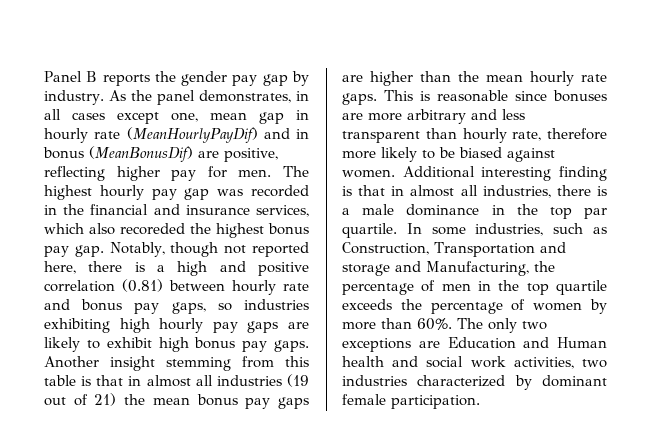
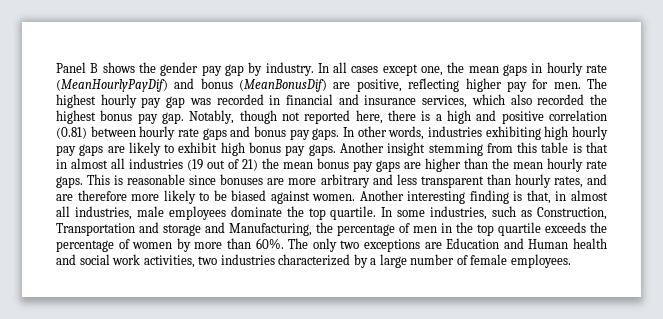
[102,74,150,86] reports -> [102,62,135,73] shows
[108,90,309,105] As the panel demonstrates, in -> [317,63,329,73] In
[210,112,284,124] mean gap -> [447,62,528,76] the mean gaps
[296,129,309,139] in -> (195, 83) none
[63,204,85,215] the -> (281, 100) none
[120,223,185,235] recoreded -> [537,94,585,105] recorded
(309, 287) none -> [202,128,227,140] gaps
[171,302,232,314] gaps, so -> [312,126,425,140] gaps. In other words,
[512,131,542,141] rate, -> [553,174,607,188] [56,194,73,201] rates, and are
[402,166,475,178] Additional -> [359,190,404,201] Another
[358,185,386,196] that -> [526,190,551,204] that,
[556,185,607,196] [342,204,607,219] there is a male dominance in the top par -> [136,206,326,220] male employees dominate the top
[542,375,607,387] [342,394,480,409] dominant female participation. -> [370,254,571,268] a large number of female employees.

